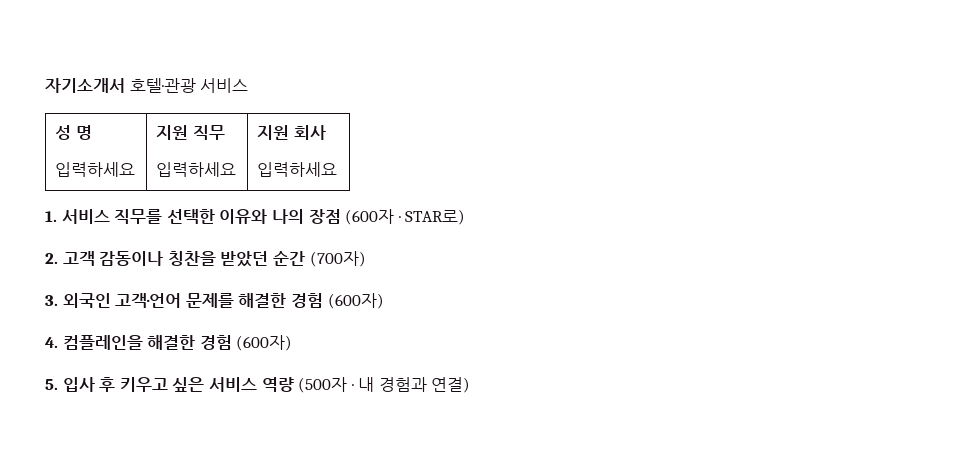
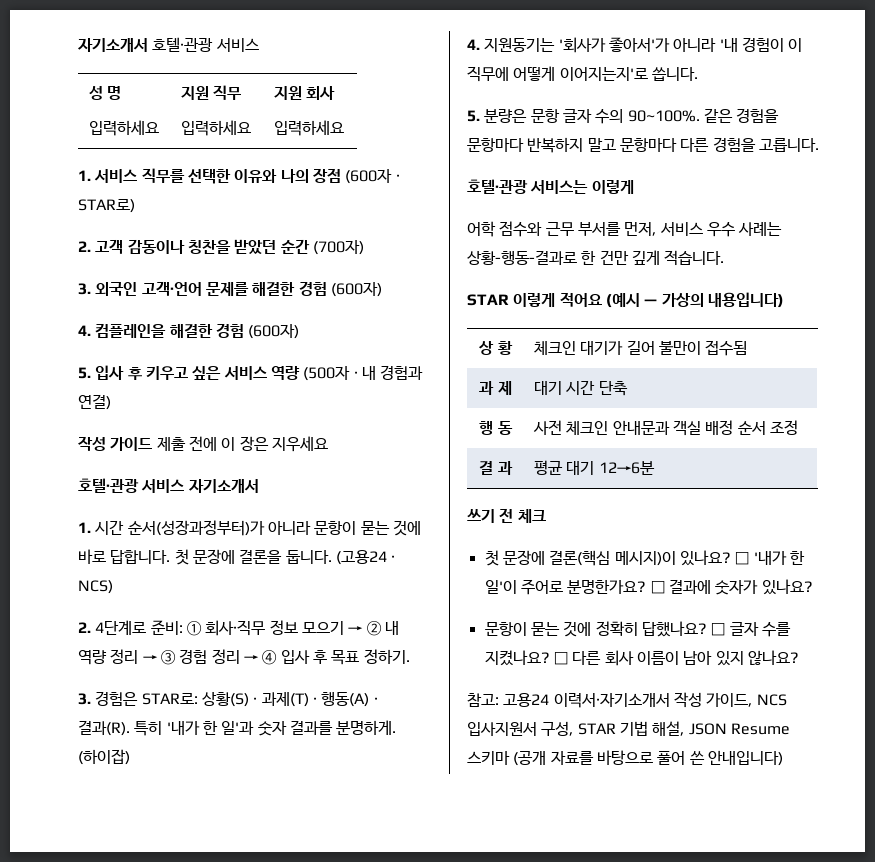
(471, 385) none -> [78,436,328,452] [78,478,259,493] [78,520,421,536] [78,549,396,565] [78,580,113,594] [78,620,399,636] [78,649,410,665] [78,691,378,707] [78,720,397,736] [78,749,130,765] [467,37,803,53] [467,66,698,82] [467,108,780,124] [467,137,819,153] [467,179,634,194] [467,221,783,237] [467,250,725,266] [467,292,784,308] [478,341,513,355] [533,340,748,356] [479,381,512,395] [533,380,628,396] [479,421,513,435] [532,420,798,436] [479,461,513,475] [533,460,655,475] [467,508,546,523] [484,550,805,566] [484,579,813,595] [484,621,791,637] [484,650,799,666] [467,692,787,708] [467,721,790,736] [467,750,783,766] // 작성 가이드 제출 전에 이 장은 지우세요 // 호텔·관광 서비스 자기소개서 // 1. 시간 순서(성장과정부터)가 아니라 문항이 묻는 것에 바로 답합니다. 첫 문장에 결론을 둡니다. (고용24 · NCS) // 2. 4단계로 준비: ① 회사·직무 정보 모으기 → ② 내 역량 정리 → ③ 경험 정리 → ④ 입사 후 목표 정하기. // 3. 경험은 STAR로: 상황(S) · 과제(T) · 행동(A) · 결과(R). 특히 '내가 한 일'과 숫자 결과를 분명하게. (하이잡) // 4. 지원동기는 '회사가 좋아서'가 아니라 '내 경험이 이 직무에 어떻게 이어지는지'로 씁니다. // 5. 분량은 문항 글자 수의 90~100%. 같은 경험을 문항마다 반복하지 말고 문항마다 다른 경험을 고릅니다. // 호텔·관광 서비스는 이렇게 // 어학 점수와 근무 부서를 먼저, 서비스 우수 사례는 상황-행동-결과로 한 건만 깊게 적습니다. // STAR 이렇게 적어요 (예시 — 가상의 내용입니다) // 상 황 | 체크인 대기가 길어 불만이 접수됨 // 과 제 | 대기 시간 단축 // 행 동 | 사전 체크인 안내문과 객실 배정 순서 조정 // 결 과 | 평균 대기 12→6분 // 쓰기 전 체크 // 첫 문장에 결론(핵심 메시지)이 있나요? □ '내가 한 일'이 주어로 분명한가요? □ 결과에 숫자가 있나요? // 문항이 묻는 것에 정확히 답했나요? □ 글자 수를 지켰나요? □ 다른 회사 이름이 남아 있지 않나요? // 참고: 고용24 이력서·자기소개서 작성 가이드, NCS 입사지원서 구성, STAR 기법 해설, JSON Resume 스키마 (공개 자료를 바탕으로 풀어 쓴 안내입니다)

